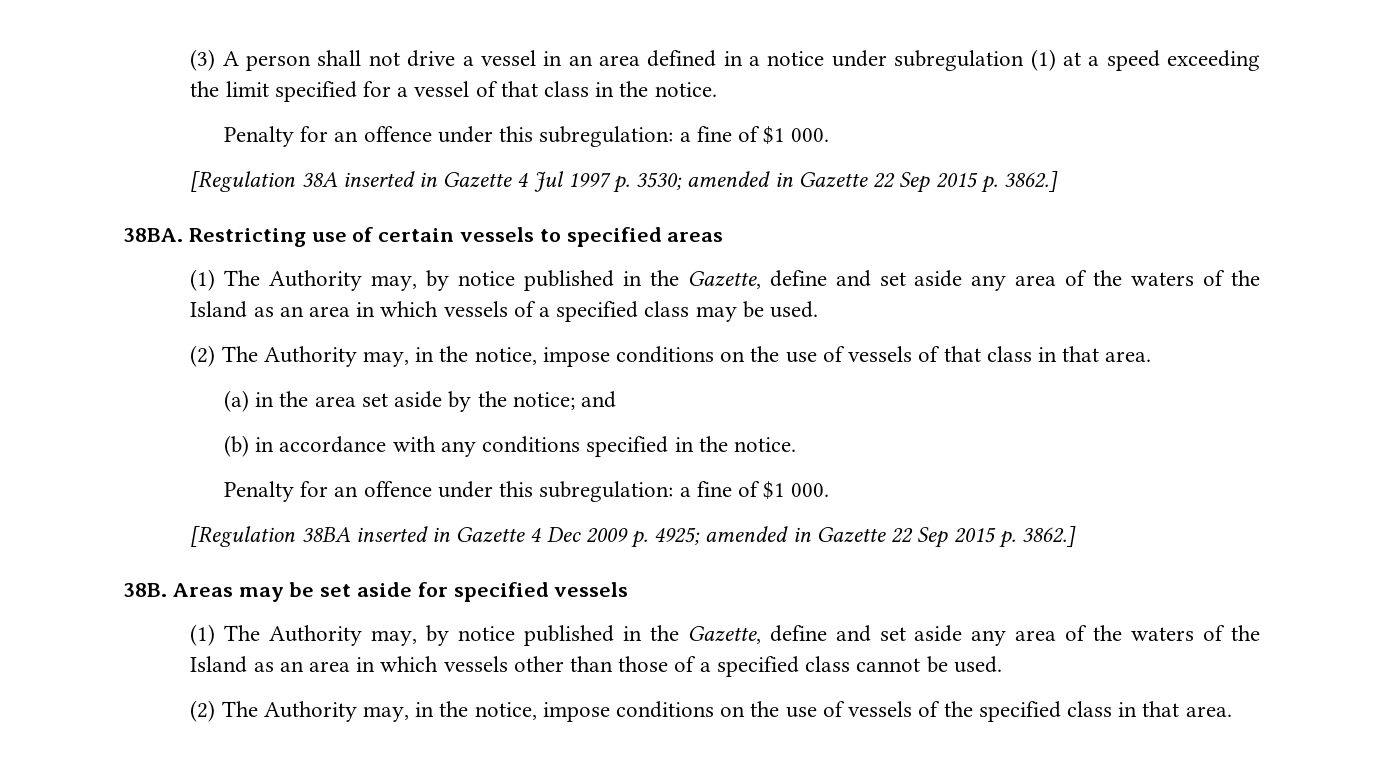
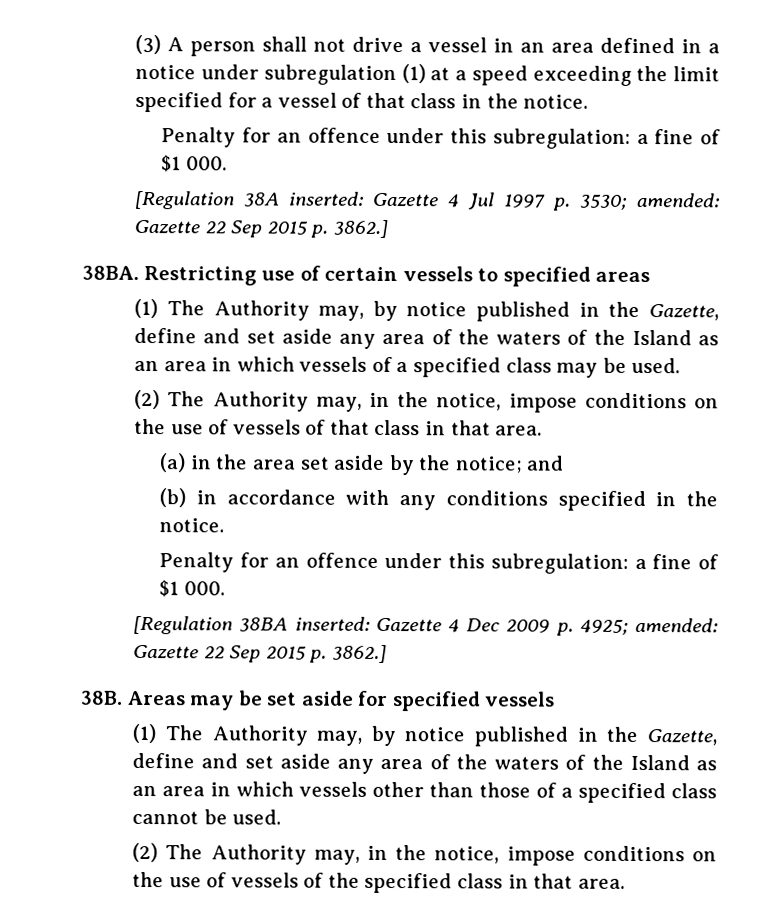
[342,171,437,187] inserted in -> [289,191,365,206] inserted:
[687,171,793,187] amended in -> [637,192,720,208] amended:
[355,526,450,542] inserted in -> [294,616,370,631] inserted:
[705,526,811,542] amended in -> [635,617,719,633] amended:

